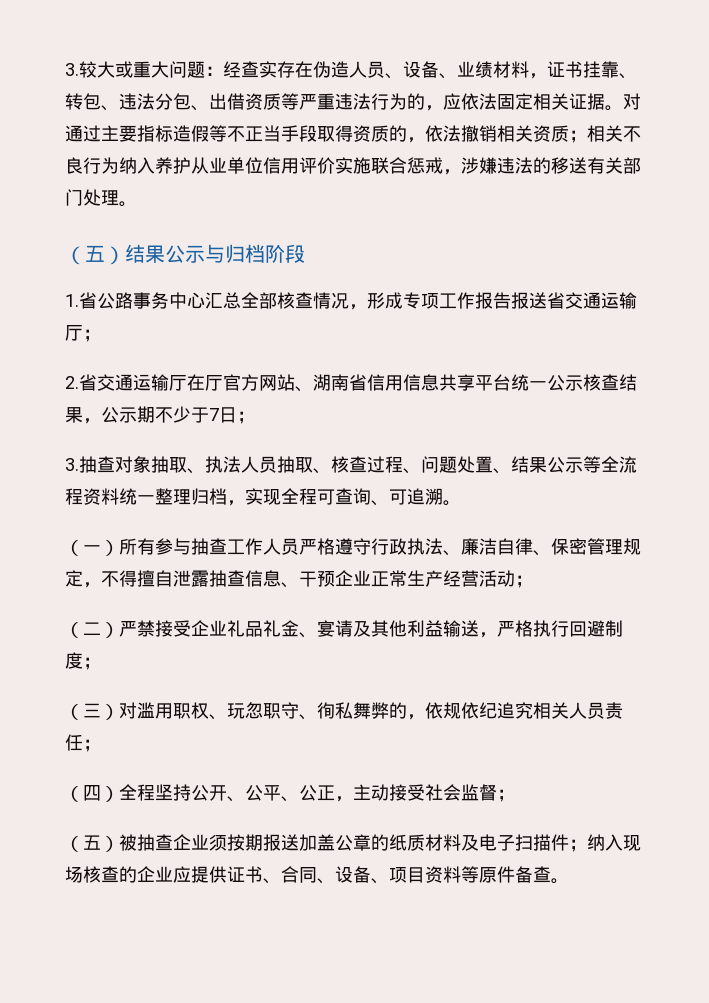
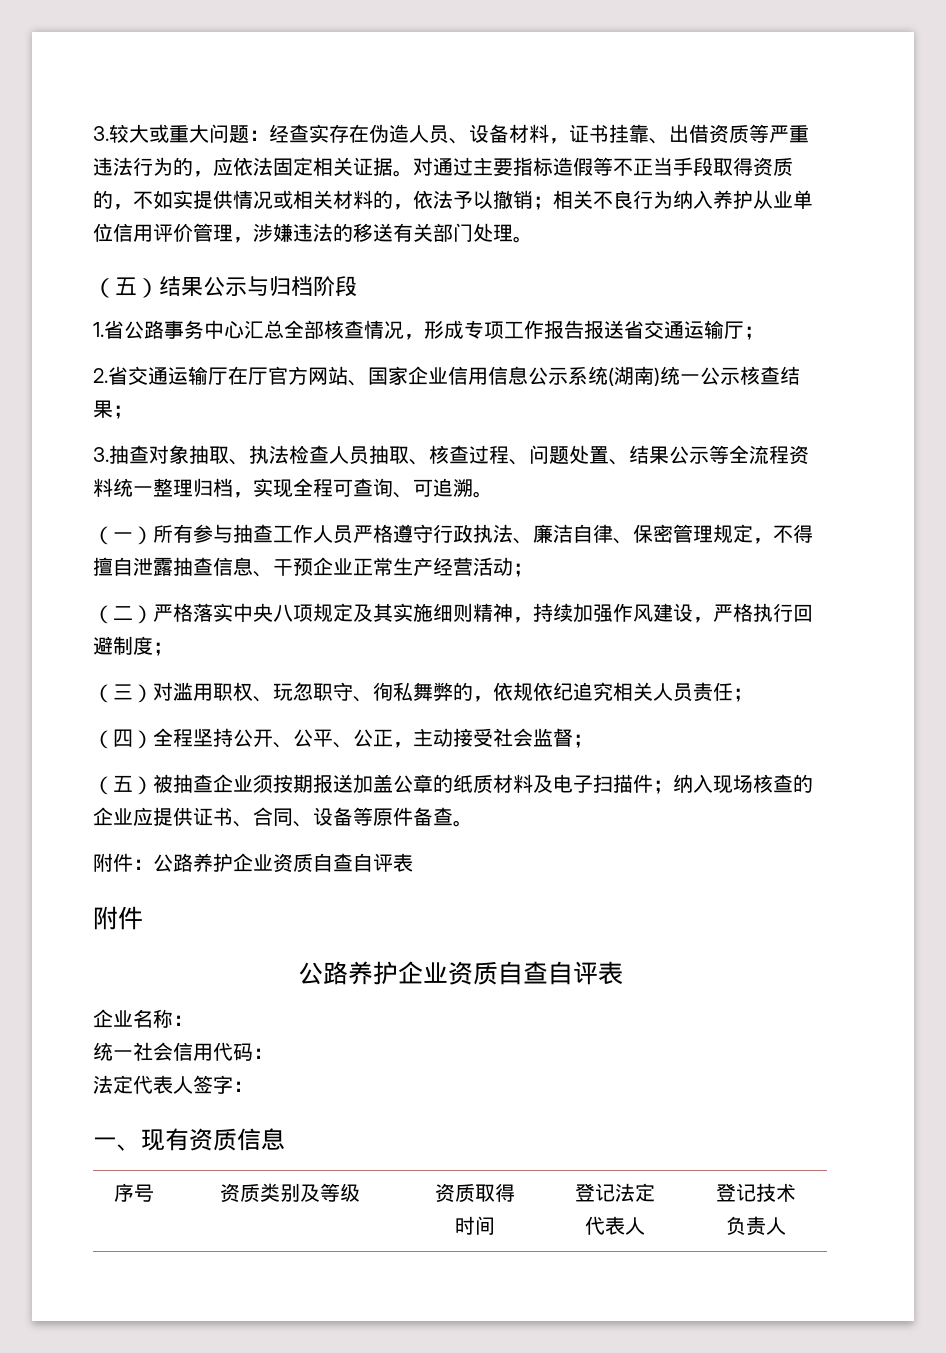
[439,61,493,79] 、业绩 -> (509, 133) none
[65,93,209,111] 转包、违法分包、 -> (669, 141) none
[425,125,569,142] 依法撤销相关资质 -> [133,190,533,210] 不如实提供情况或相关材料的，依法予以撤销
[335,157,443,174] 实施联合惩戒 -> [193,223,233,242] 管理
[313,374,637,391] [65,406,237,424] 湖南省信用信息共享平台统一公示核查结果，公示期不少于7日 -> [368,366,800,386] [93,400,113,418] 国家企业信用信息公示系统(湖南)统一公示核查结果
(241, 464) none -> [289,445,329,464] 检查
[137,620,479,638] 禁接受企业礼品礼金、宴请及其他利益输送 -> [173,603,693,623] 格落实中央八项规定及其实施细则精神，持续加强作风建设
[371,866,461,884] 、项目资料 -> (353, 816) none
(569, 881) none -> [93,853,413,873] [93,906,143,930] [297,961,623,985] [93,1009,193,1028] [93,1042,273,1061] [93,1075,253,1094] [93,1128,285,1151] [114,1183,154,1202] [219,1183,360,1203] [434,1183,515,1203] [454,1216,495,1235] [575,1183,655,1202] [585,1216,645,1235] [716,1183,796,1202] [726,1216,786,1236] // 附件：公路养护企业资质自查自评表 // 附件 // 公路养护企业资质自查自评表 // 企业名称： // 统一社会信用代码： // 法定代表人签字： // 一、现有资质信息 // 序号 | 资质类别及等级 | 资质取得 // 时间 | 登记法定 // 代表人 | 登记技术 // 负责人

